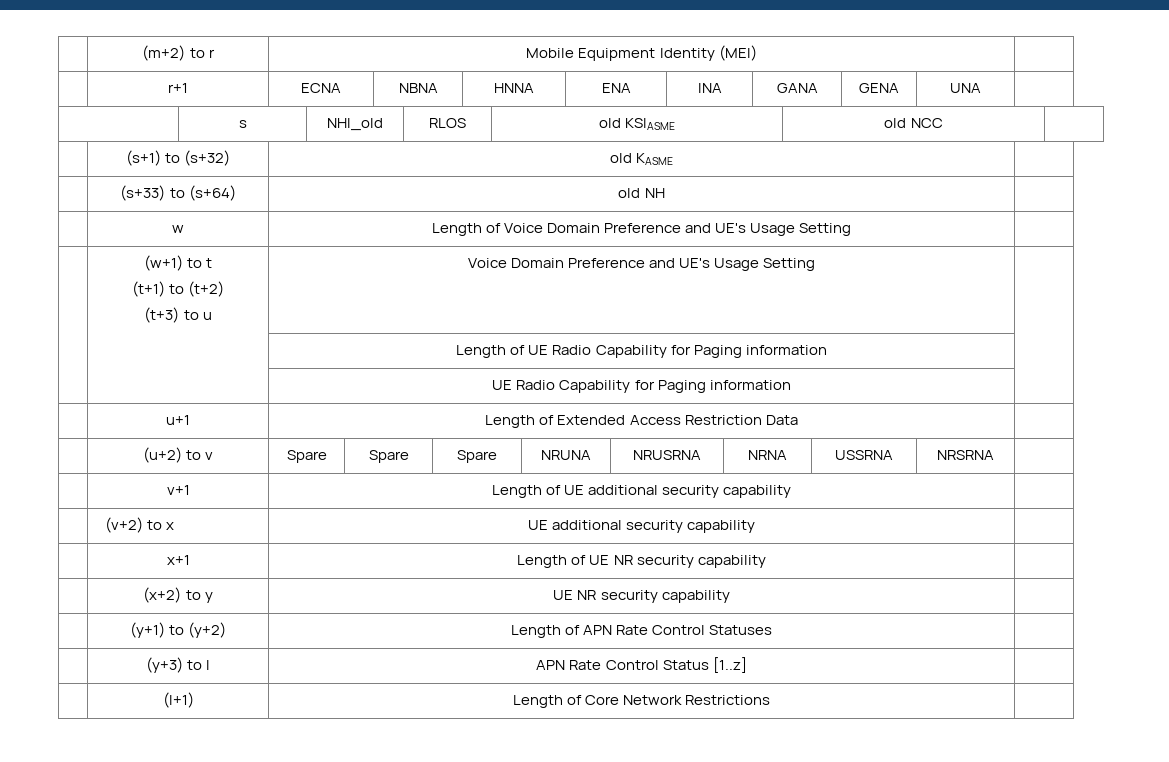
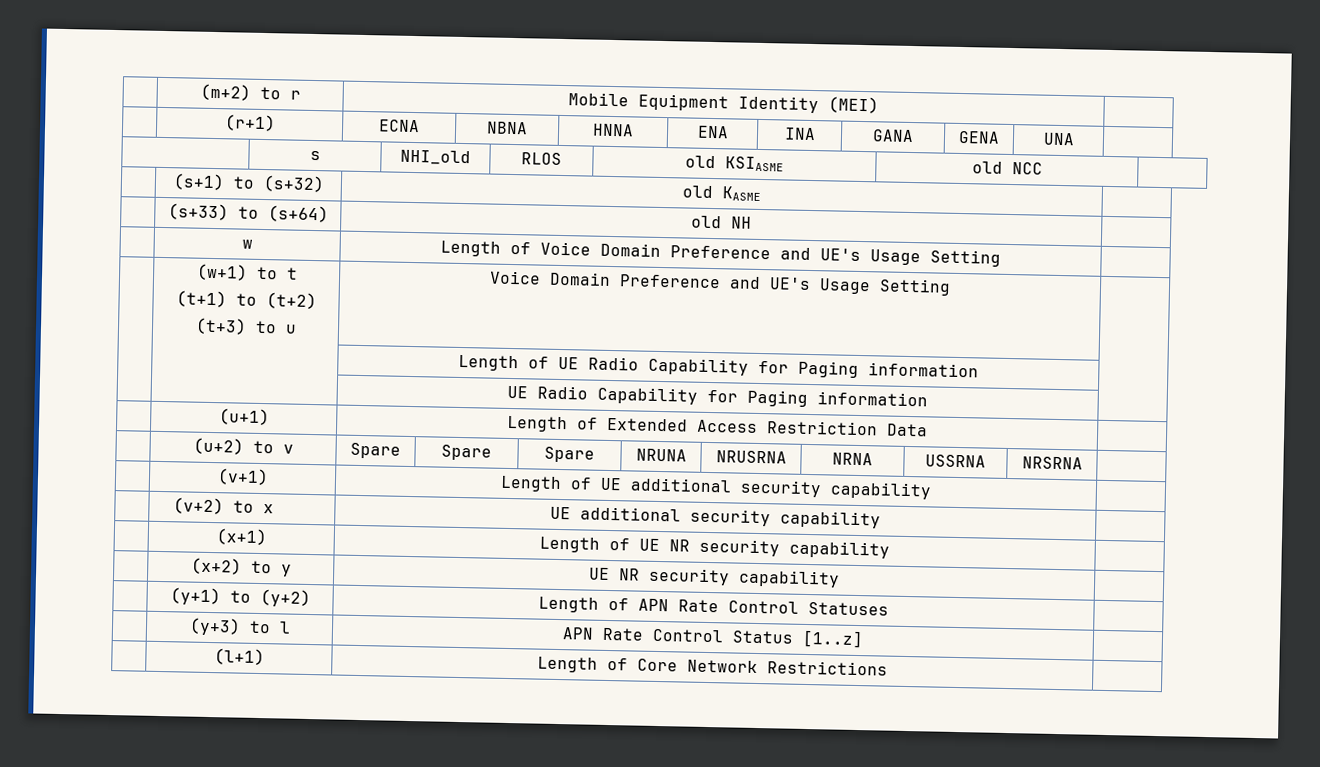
[168,83,188,93] r+1 -> [223,114,276,132] (r+1)
[166,415,190,425] u+1 -> [218,408,270,426] (u+1)
[166,485,190,495] v+1 -> [216,468,269,486] (v+1)
[166,555,190,565] x+1 -> [215,528,267,546] (x+1)

